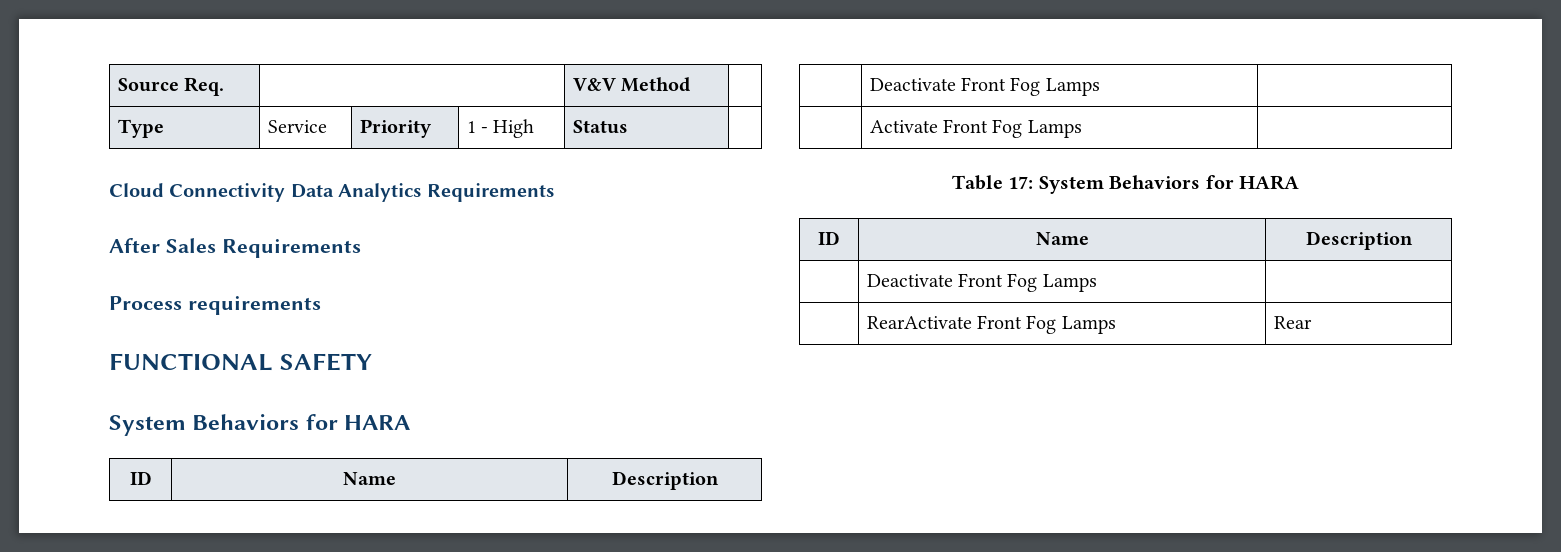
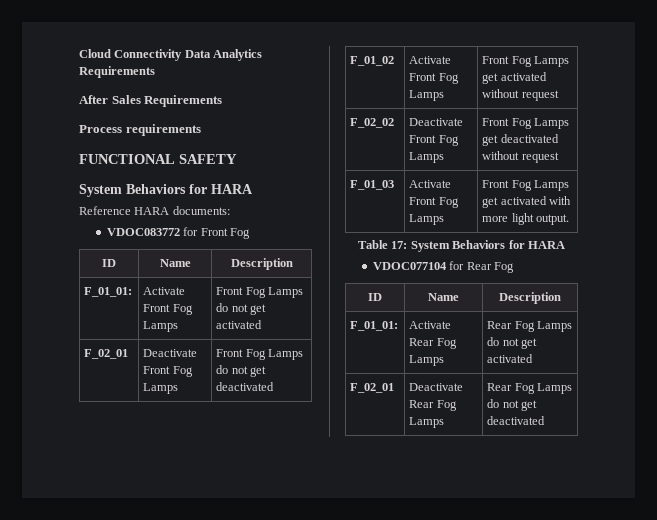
[117,77,224,96] [572,77,690,92] [117,119,164,138] [267,120,327,133] [359,119,432,138] [466,119,535,138] [572,120,628,134] Source Req. | | V&V Method | // Type | Service | Priority | 1 - High | Status | // -> (79, 53) none
[129,471,152,485] [343,472,396,485] [611,471,719,490] [869,77,1100,96] [869,119,1082,138] // ID | Name | Description // | Deactivate Front Fog Lamps | // | Activate Front Fog Lamps | -> [79,206,230,215] [106,227,250,239] [102,259,116,267] [159,259,191,267] [230,258,293,270] [84,287,133,297] [143,287,186,295] [143,304,193,315] [143,321,179,332] [216,287,303,298] [216,303,266,315] [216,320,263,329] [84,349,129,359] [143,349,198,357] [143,366,193,377] [143,383,179,394] [216,349,303,360] [216,365,266,377] [216,382,275,391] [350,56,395,66] [409,56,452,64] [409,73,459,84] [409,90,445,101] [482,56,569,67] [482,72,547,84] [482,89,559,101] [350,118,395,128] [409,118,464,126] [409,135,459,146] [409,152,445,163] [482,118,569,129] [482,134,559,146] [482,151,559,163] [350,180,395,190] [409,180,452,188] [409,197,459,208] [409,214,445,225] [482,180,569,191] [482,196,571,208] [482,213,569,225] // Reference HARA documents: // VDOC083772 for Front Fog // ID | Name | Description // F_01_01: | Activate Front Fog Lamps | Front Fog Lamps do not get activated // F_02_01 | Deactivate Front Fog Lamps | Front Fog Lamps do not get deactivated // F_01_02 | Activate Front Fog Lamps | Front Fog Lamps get activated without request // F_02_02 | Deactivate Front Fog Lamps | Front Fog Lamps get deactivated without request // F_01_03 | Activate Front Fog Lamps | Front Fog Lamps get activated with more light output.
[818,231,840,245] [1035,232,1089,245] [1305,231,1413,250] [866,273,1097,292] [866,315,1116,334] [1273,316,1312,329] // ID | Name | Description // | Deactivate Front Fog Lamps | // | RearActivate Front Fog Lamps | Rear -> [372,261,514,273] [368,293,382,301] [428,293,459,301] [499,292,561,304] [350,321,399,331] [409,321,452,329] [409,338,457,349] [409,355,445,366] [487,321,572,332] [487,337,537,349] [487,354,534,363] [350,383,395,393] [409,383,464,391] [409,400,457,411] [409,417,445,428] [487,383,572,394] [487,399,537,411] [487,416,546,425] // VDOC077104 for Rear Fog // ID | Name | Description // F_01_01: | Activate Rear Fog Lamps | Rear Fog Lamps do not get activated // F_02_01 | Deactivate Rear Fog Lamps | Rear Fog Lamps do not get deactivated

